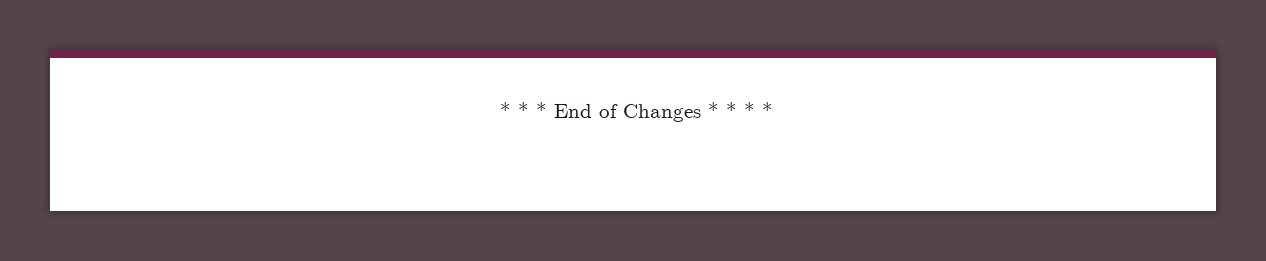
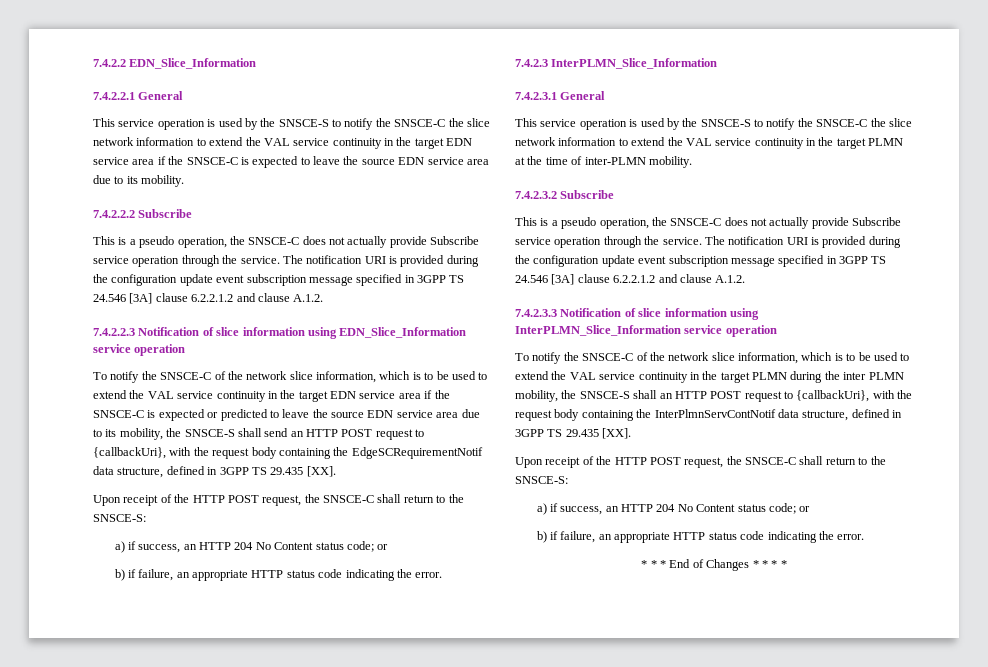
(499, 110) none -> [93,58,257,69] [93,91,184,100] [93,118,490,130] [93,137,473,149] [93,156,489,168] [93,175,185,187] [93,209,193,218] [93,236,480,248] [93,255,479,267] [93,274,465,286] [93,293,324,304] [93,327,467,339] [93,344,186,356] [93,371,488,383] [93,390,450,402] [93,409,480,421] [93,428,425,440] [93,447,483,459] [93,466,336,478] [93,494,464,506] [93,514,146,522] [114,541,389,553] [114,569,443,581] [515,58,718,69] [515,91,606,100] [515,118,912,130] [515,137,904,149] [515,156,692,168] [515,190,615,199] [515,217,902,229] [515,236,901,248] [515,255,887,267] [515,274,746,285] [515,308,759,320] [515,325,777,337] [515,352,910,364] [515,371,904,383] [515,390,913,402] [515,409,902,421] [515,428,632,439] [515,456,886,468] [515,476,568,484] [536,503,811,515] [536,531,865,543] 7.4.2.2 EDN_Slice_Information // 7.4.2.2.1 General // This service operation is used by the SNSCE-S to notify the SNSCE-C the slice network information to extend the VAL service continuity in the target EDN service area if the SNSCE-C is expected to leave the source EDN service area due to its mobility. // 7.4.2.2.2 Subscribe // This is a pseudo operation, the SNSCE-C does not actually provide Subscribe service operation through the service. The notification URI is provided during the configuration update event subscription message specified in 3GPP TS 24.546 [3A] clause 6.2.2.1.2 and clause A.1.2. // 7.4.2.2.3 Notification of slice information using EDN_Slice_Information service operation // To notify the SNSCE-C of the network slice information, which is to be used to extend the VAL service continuity in the target EDN service area if the SNSCE-C is expected or predicted to leave the source EDN service area due to its mobility, the SNSCE-S shall send an HTTP POST request to {callbackUri}, with the request body containing the EdgeSCRequirementNotif data structure, defined in 3GPP TS 29.435 [XX]. // Upon receipt of the HTTP POST request, the SNSCE-C shall return to the SNSCE-S: // a) if success, an HTTP 204 No Content status code; or // b) if failure, an appropriate HTTP status code indicating the error. // 7.4.2.3 InterPLMN_Slice_Information // 7.4.2.3.1 General // This service operation is used by the SNSCE-S to notify the SNSCE-C the slice network information to extend the VAL service continuity in the target PLMN at the time of inter-PLMN mobility. // 7.4.2.3.2 Subscribe // This is a pseudo operation, the SNSCE-C does not actually provide Subscribe service operation through the service. The notification URI is provided during the configuration update event subscription message specified in 3GPP TS 24.546 [3A] clause 6.2.2.1.2 and clause A.1.2. // 7.4.2.3.3 Notification of slice information using InterPLMN_Slice_Information service operation // To notify the SNSCE-C of the network slice information, which is to be used to extend the VAL service continuity in the target PLMN during the inter PLMN mobility, the SNSCE-S shall an HTTP POST request to {callbackUri}, with the request body containing the InterPlmnServContNotif data structure, defined in 3GPP TS 29.435 [XX]. // Upon receipt of the HTTP POST request, the SNSCE-C shall return to the SNSCE-S: // a) if success, an HTTP 204 No Content status code; or // b) if failure, an appropriate HTTP status code indicating the error. //

